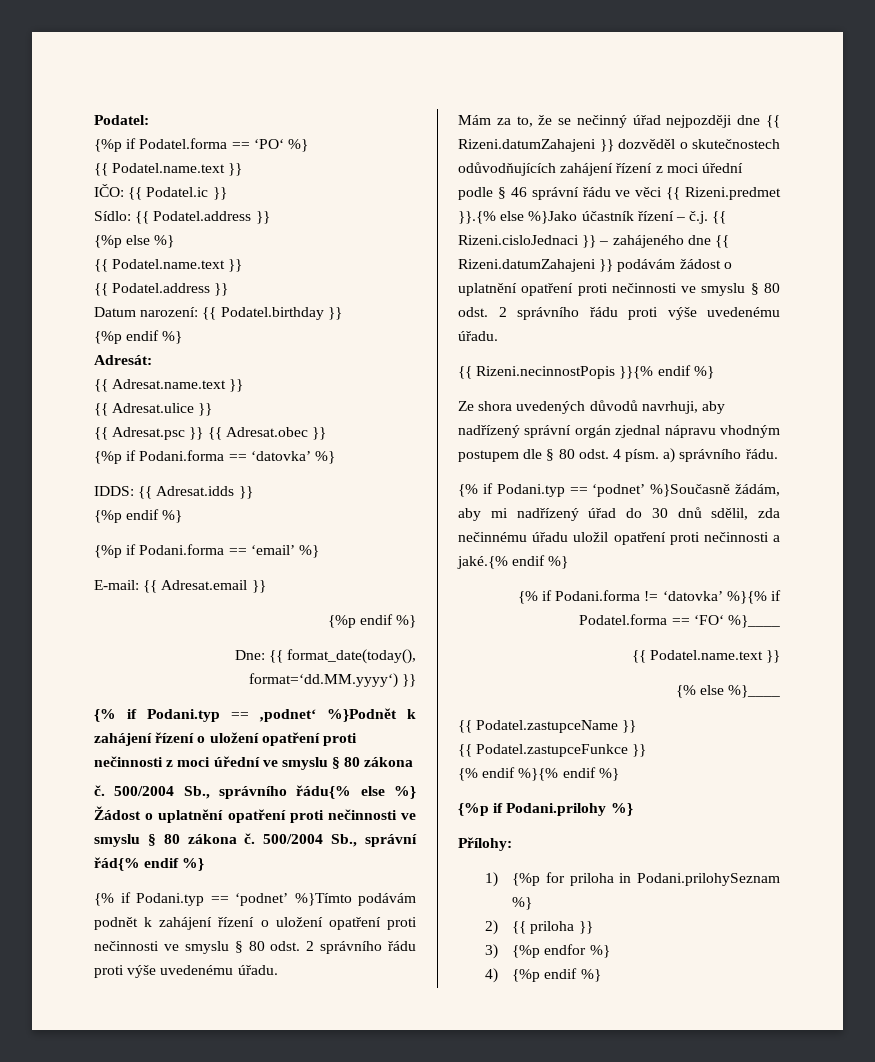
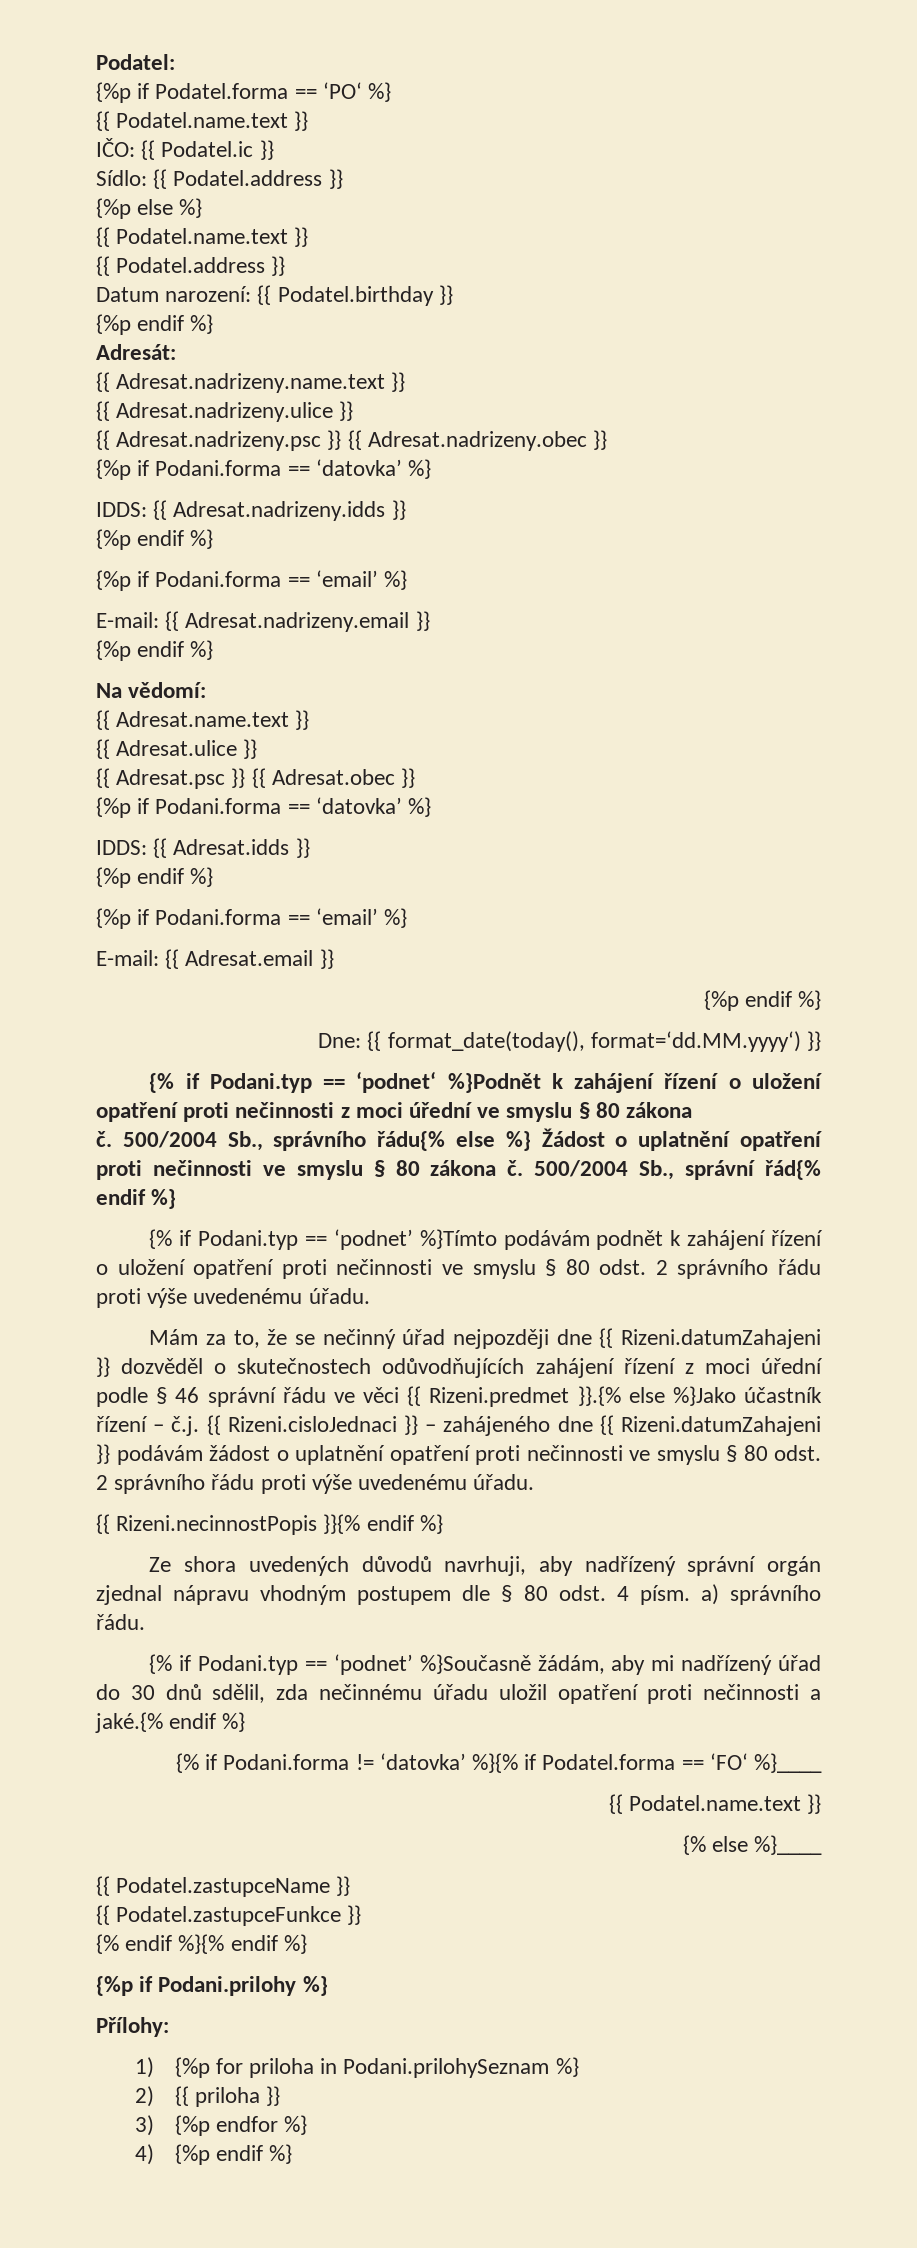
(152, 360) none -> [96,372,406,393] [96,401,354,422] [96,430,608,451] [96,459,432,480] [96,500,406,521] [96,529,214,550] [96,570,408,591] [96,611,430,632] [96,640,214,661] [96,682,207,698] // {{ Adresat.nadrizeny.name.text }} // {{ Adresat.nadrizeny.ulice }} // {{ Adresat.nadrizeny.psc }} {{ Adresat.nadrizeny.obec }} // {%p if Podani.forma == ‘datovka’ %} // IDDS: {{ Adresat.nadrizeny.idds }} // {%p endif %} // {%p if Podani.forma == ‘email’ %} // E-mail: {{ Adresat.nadrizeny.email }} // {%p endif %} // Na vědomí:
[259,709,317,722] ‚podnet‘ -> [356,1072,437,1093] ‘podnet‘

